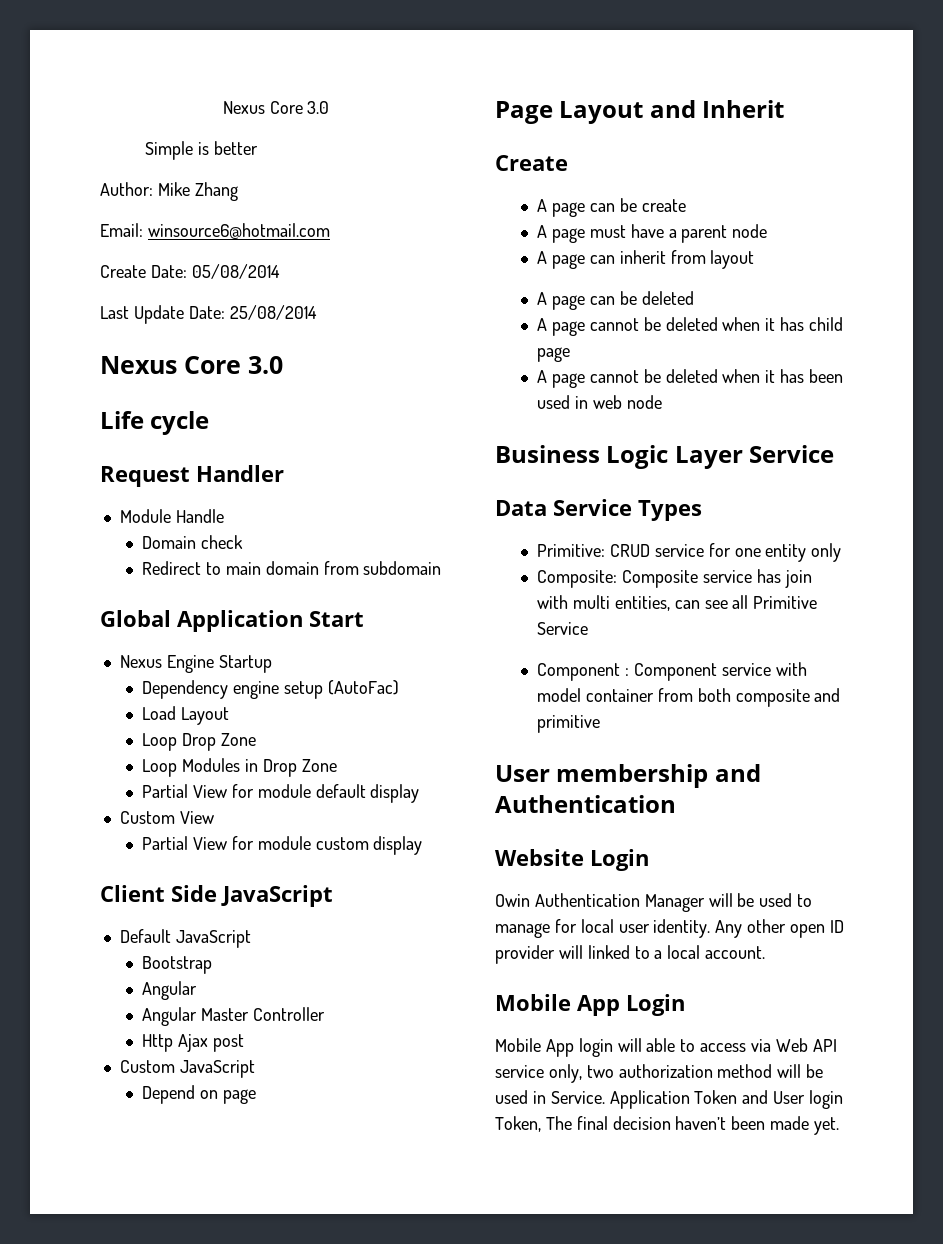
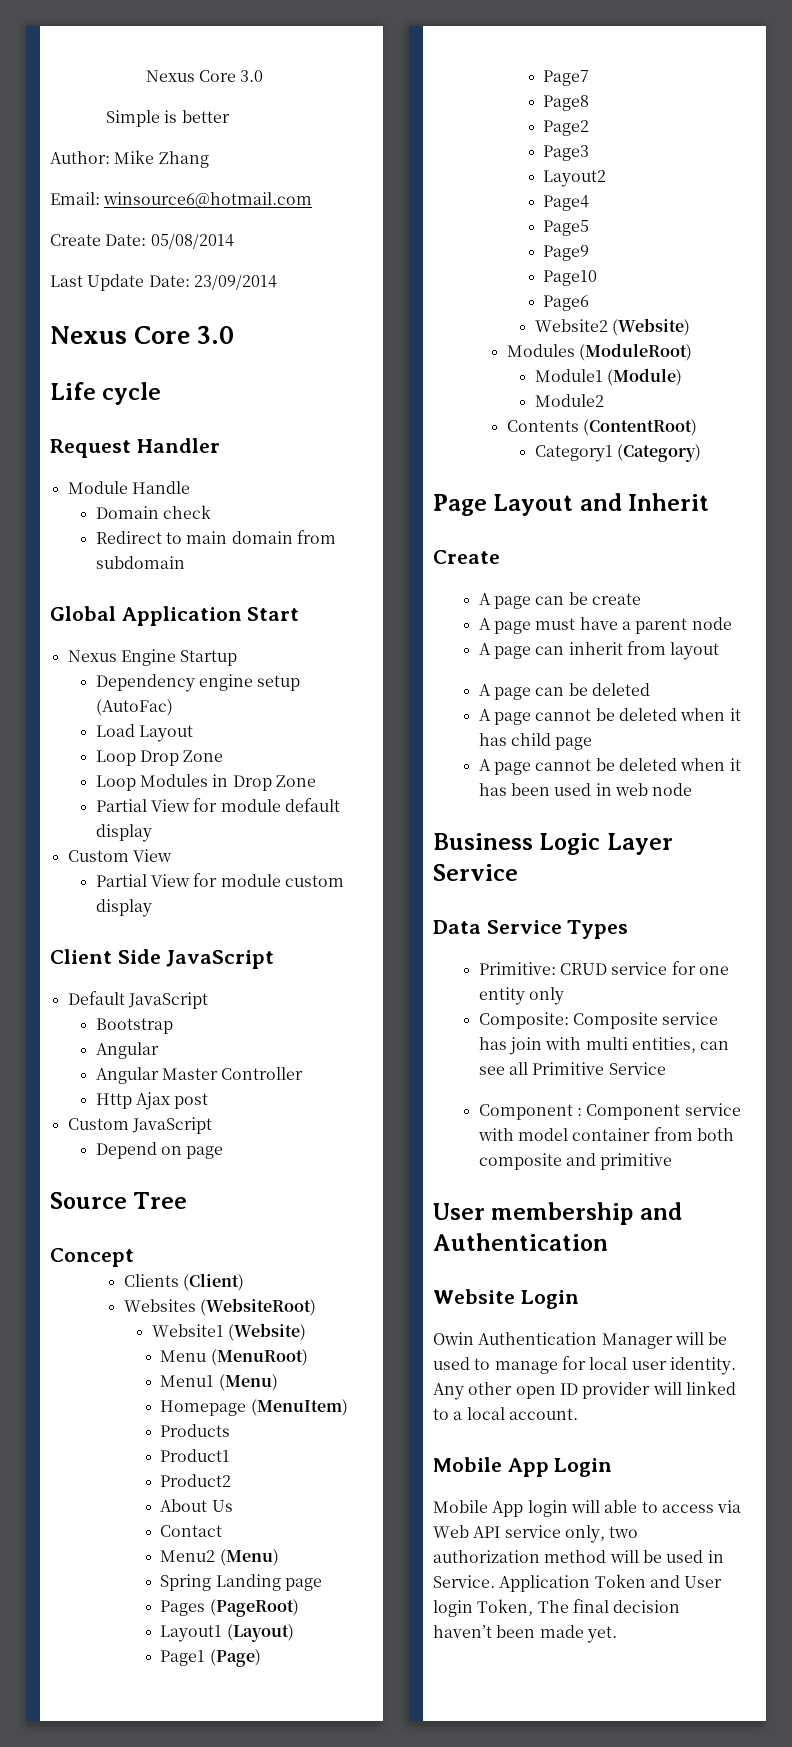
[229,305,317,320] 25/08/2014 -> [193,274,277,290] 23/09/2014
(256, 1096) none -> [50,1192,188,1209] [50,1248,134,1267] [123,1273,245,1291] [123,1298,317,1316] [151,1323,307,1341] [160,1349,308,1366] [160,1374,278,1391] [160,1399,348,1416] [160,1424,231,1437] [160,1449,231,1462] [160,1474,232,1487] [160,1499,233,1512] [160,1525,223,1537] [160,1549,279,1566] [160,1574,322,1591] [160,1599,299,1617] [160,1624,294,1642] [160,1649,261,1667] [543,70,590,86] [543,95,590,111] [543,120,590,136] [543,145,590,161] [543,170,607,187] [543,195,590,211] [543,220,590,236] [543,245,590,261] [543,270,598,286] [543,295,590,311] [534,318,691,336] [506,343,693,361] [534,368,683,386] [534,394,604,407] [506,419,698,436] [534,444,702,462] // Source Tree // Concept // Clients (Client) // Websites (WebsiteRoot) // Website1 (Website) // Menu (MenuRoot) // Menu1 (Menu) // Homepage (MenuItem) // Products // Product1 // Product2 // About Us // Contact // Menu2 (Menu) // Spring Landing page // Pages (PageRoot) // Layout1 (Layout) // Page1 (Page) // Page7 // Page8 // Page2 // Page3 // Layout2 // Page4 // Page5 // Page9 // Page10 // Page6 // Website2 (Website) // Modules (ModuleRoot) // Module1 (Module) // Module2 // Contents (ContentRoot) // Category1 (Category)

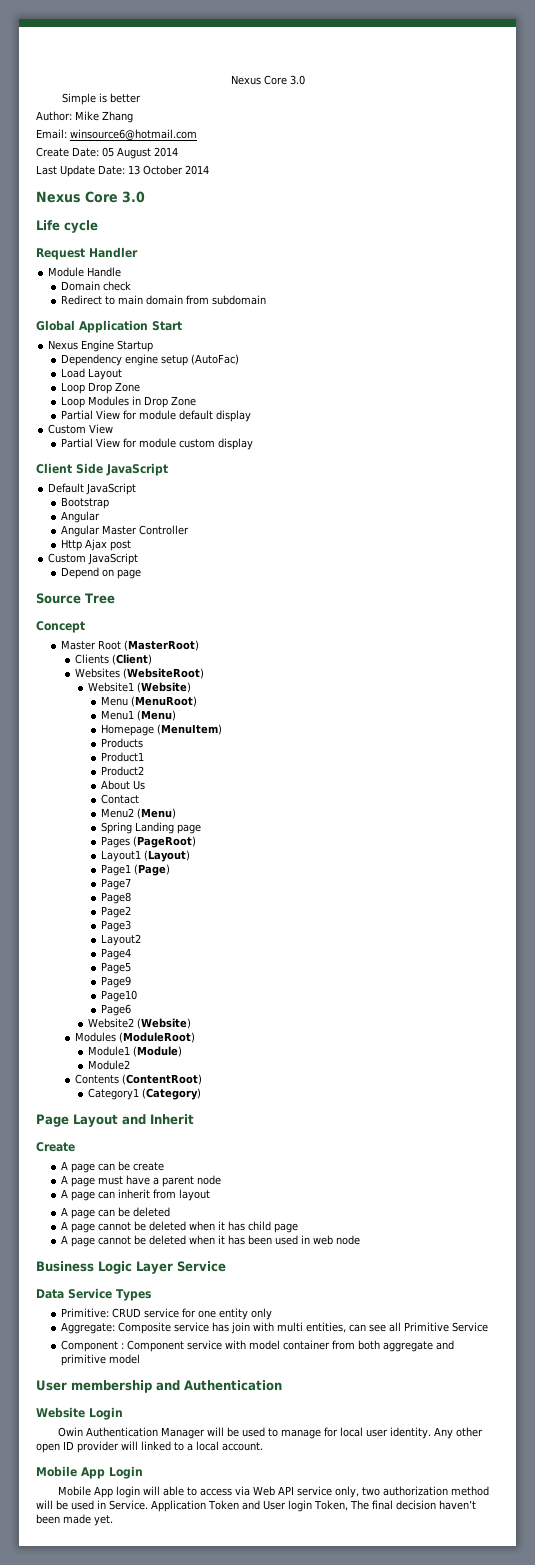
[150,233,234,249] 05/08/2014 -> [102,147,178,159] 05 August 2014
[193,274,277,290] 23/09/2014 -> [128,165,209,175] 13 October 2014
(134, 1257) none -> [61,640,200,651] // Master Root (MasterRoot)
[478,1012,569,1029] Composite: -> [61,1322,116,1334] Aggregate:
[478,1153,562,1170] composite -> [383,1341,434,1352] aggregate
(673, 1161) none -> [109,1354,141,1364] model

